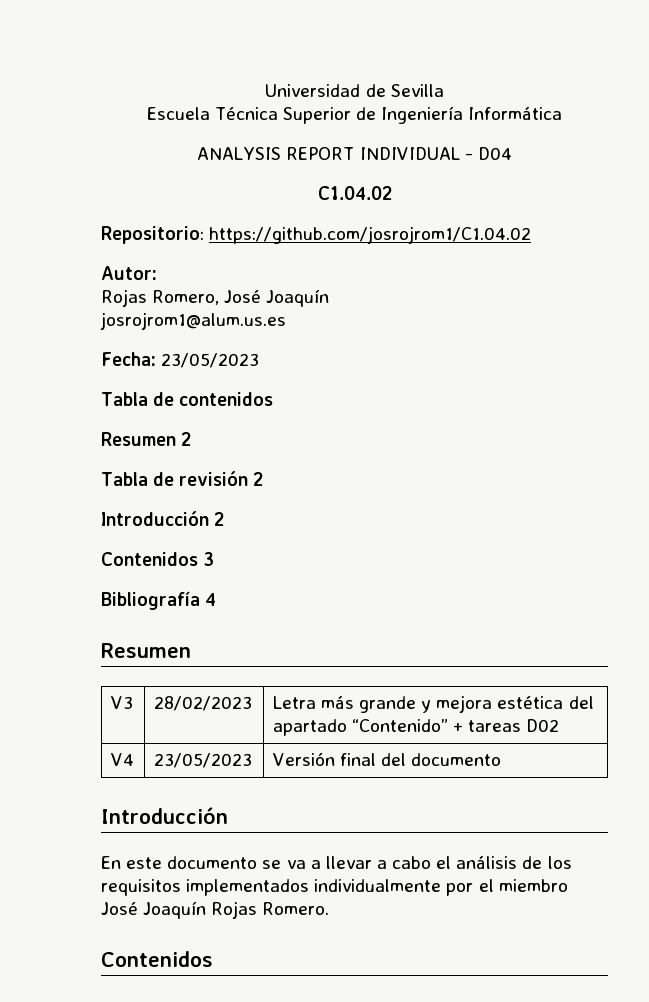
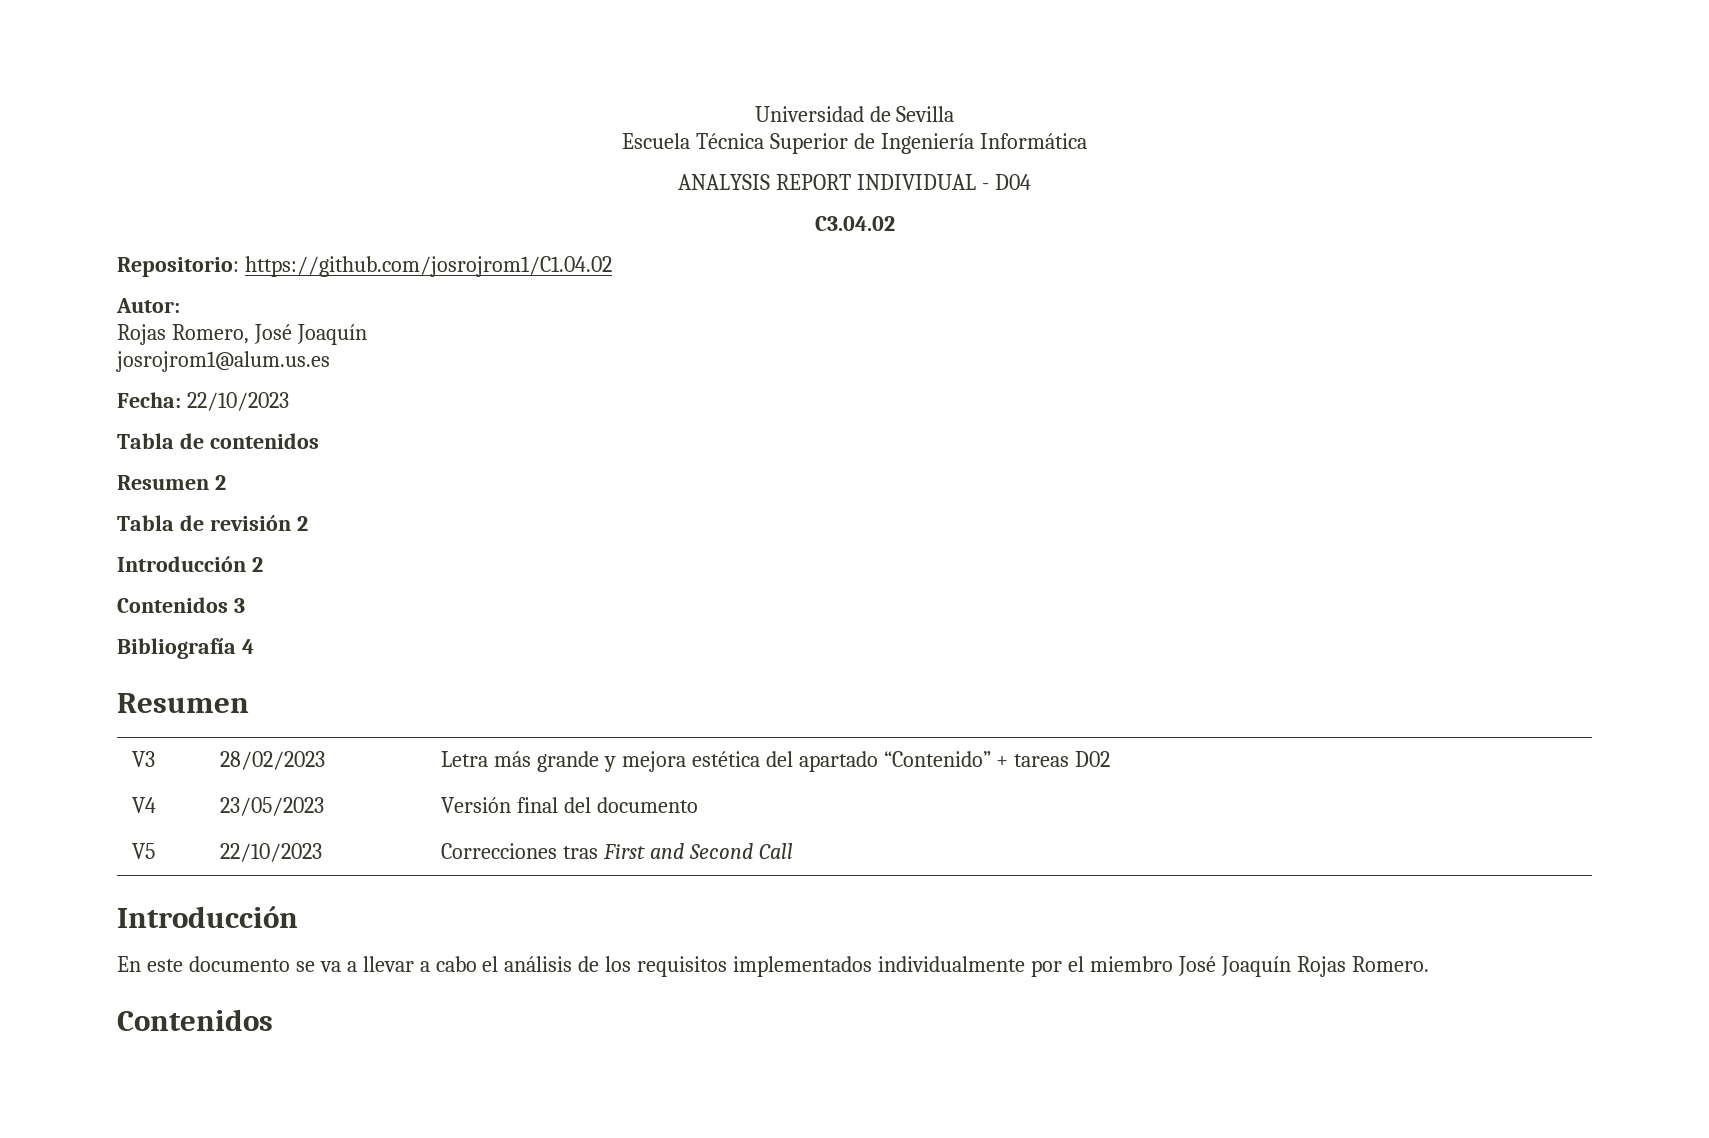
[317,186,392,200] C1.04.02 -> [814,216,895,231] C3.04.02
[161,353,260,368] 23/05/2023 -> [186,392,289,411] 22/10/2023
(502, 759) none -> [131,843,155,859] [219,843,322,862] [440,843,793,859] // V5 | 22/10/2023 | Correcciones tras First and Second Call

